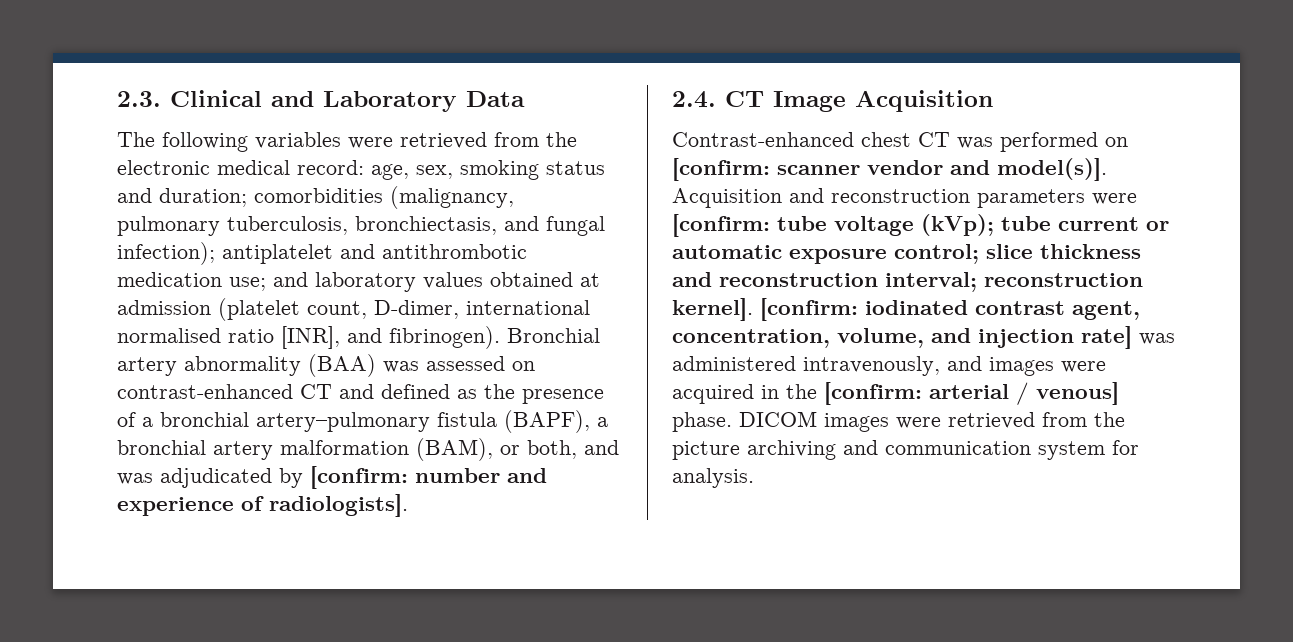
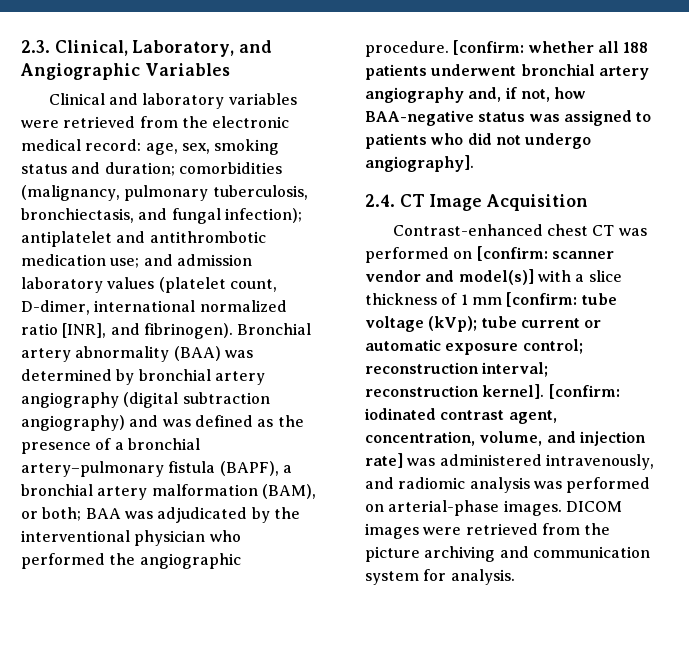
[170,90,525,112] [117,132,248,152] Clinical and Laboratory Data // The following -> [54,40,273,57] [20,63,230,80] [48,93,225,109] Clinical, Laboratory, and Angiographic Variables // Clinical and laboratory
(308, 279) none -> [176,254,252,266] admission
[490,272,600,287] [117,300,211,315] obtained at admission -> (155, 283) none
[117,328,221,343] normalised -> [199,300,287,312] normalized
[426,356,535,371] [117,384,374,399] assessed on contrast-enhanced CT and -> [21,369,265,385] [21,392,270,408] [21,415,191,431] determined by bronchial artery angiography (digital subtraction angiography) and was
[527,440,619,459] both, and -> [42,507,121,521] both; BAA
[310,466,547,489] [117,494,408,517] [confirm: number and experience of radiologists]. -> [273,507,300,519] [21,530,241,546] [21,553,241,569] [365,40,649,57] [365,64,649,80] [365,87,587,103] [365,110,652,126] [365,133,592,149] [365,155,474,172] the interventional physician who performed the angiographic procedure. [confirm: whether all 188 patients underwent bronchial artery angiography and, if not, how BAA-negative status was assigned to patients who did not undergo angiography].
[997,158,1107,181] [672,188,1137,208] model(s)]. Acquisition and reconstruction parameters were -> [458,269,622,285] [365,293,502,305] model(s)] with a slice thickness of 1 mm
[986,244,1141,259] [672,272,712,287] slice thickness and -> (583, 346) none
[989,357,1106,376] [672,382,1119,405] [672,412,732,432] images were acquired in the [confirm: arterial / venous] phase. -> [398,477,651,493] [365,500,562,516] radiomic analysis was performed on arterial-phase images.

